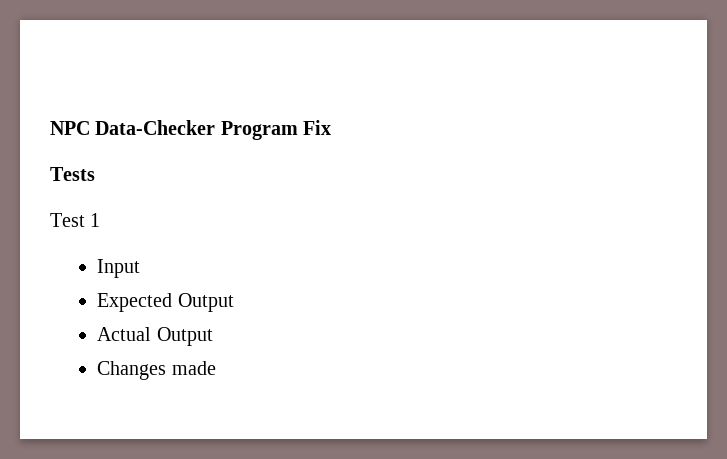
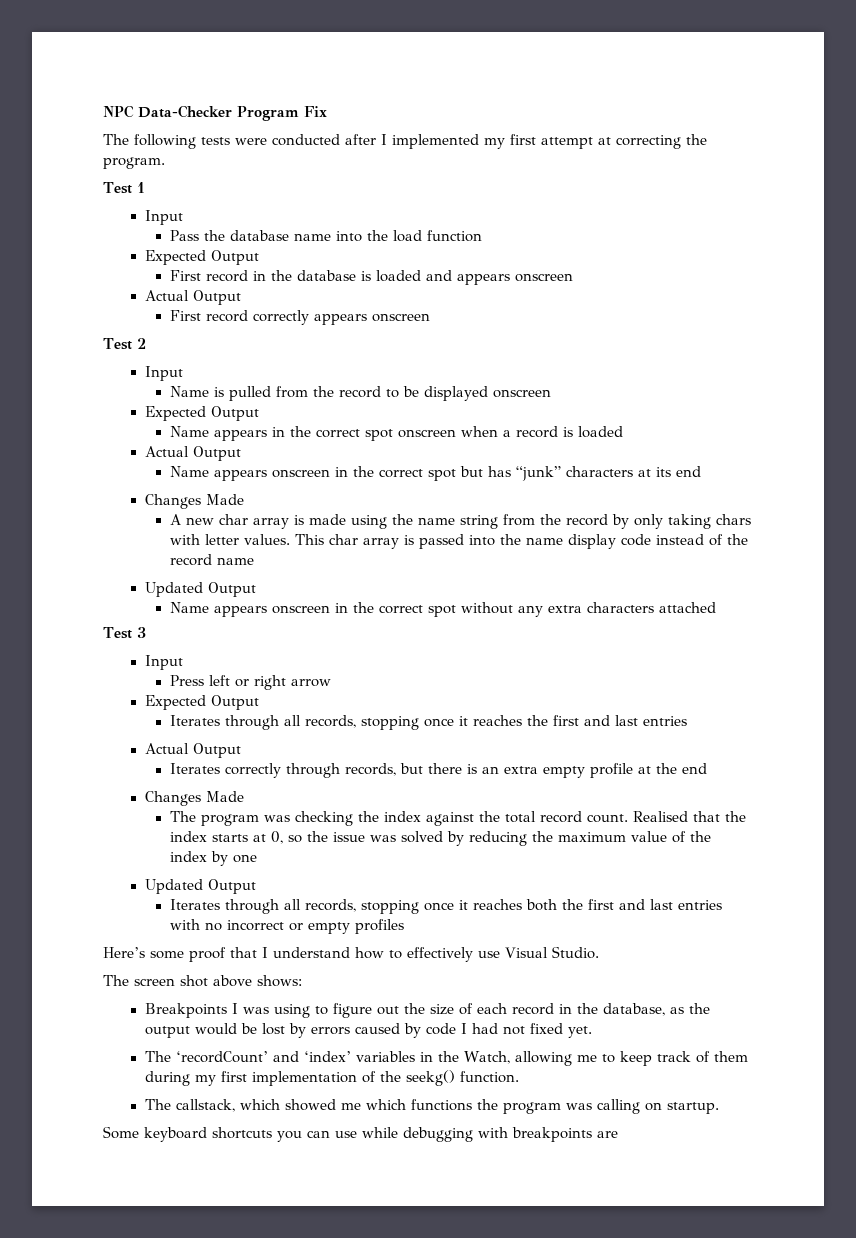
[50,167,95,181] [50,213,101,227] [97,259,141,278] [97,293,234,312] [97,327,213,346] [97,361,216,380] Tests // Test 1 // Input // Expected Output // Actual Output // Changes made -> [103,134,707,149] [103,157,165,169] [103,182,145,194] [144,210,183,225] [169,230,482,242] [144,250,259,265] [169,270,573,285] [144,290,241,305] [169,310,430,325] [103,338,146,350] [144,366,183,381] [169,386,551,401] [144,406,259,421] [169,426,623,441] [144,446,241,461] [169,466,701,481] [144,494,244,509] [169,514,751,529] [169,534,748,549] [169,554,254,566] [144,582,256,597] [169,602,716,617] [103,627,146,639] [144,655,183,670] [169,675,331,690] [144,695,259,710] [169,715,687,730] [144,743,241,758] [169,763,707,778] [144,791,244,806] [169,811,746,826] [169,831,711,846] [169,851,257,866] [144,879,256,894] [169,899,722,914] [169,919,404,934] [103,946,599,962] [103,975,302,987] [144,1003,710,1018] [144,1023,592,1038] [144,1051,748,1066] [144,1070,519,1086] [144,1099,719,1114] [103,1126,618,1142] The following tests were conducted after I implemented my first attempt at correcting the program. // Test 1 // Input // Pass the database name into the load function // Expected Output // First record in the database is loaded and appears onscreen // Actual Output // First record correctly appears onscreen // Test 2 // Input // Name is pulled from the record to be displayed onscreen // Expected Output // Name appears in the correct spot onscreen when a record is loaded // Actual Output // Name appears onscreen in the correct spot but has “junk” characters at its end // Changes Made // A new char array is made using the name string from the record by only taking chars with letter values. This char array is passed into the name display code instead of the record name // Updated Output // Name appears onscreen in the correct spot without any extra characters attached // Test 3 // Input // Press left or right arrow // Expected Output // Iterates through all records, stopping once it reaches the first and last entries // Actual Output // Iterates correctly through records, but there is an extra empty profile at the end // Changes Made // The program was checking the index against the total record count. Realised that the index starts at 0, so the issue was solved by reducing the maximum value of the index by one // Updated Output // Iterates through all records, stopping once it reaches both the first and last entries with no incorrect or empty profiles // Here’s some proof that I understand how to effectively use Visual Studio. // The screen shot above shows: // Breakpoints I was using to figure out the size of each record in the database, as the output would be lost by errors caused by code I had not fixed yet. // The ‘recordCount’ and ‘index’ variables in the Watch, allowing me to keep track of them during my first implementation of the seekg() function. // The callstack, which showed me which functions the program was calling on startup. // Some keyboard shortcuts you can use while debugging with breakpoints are

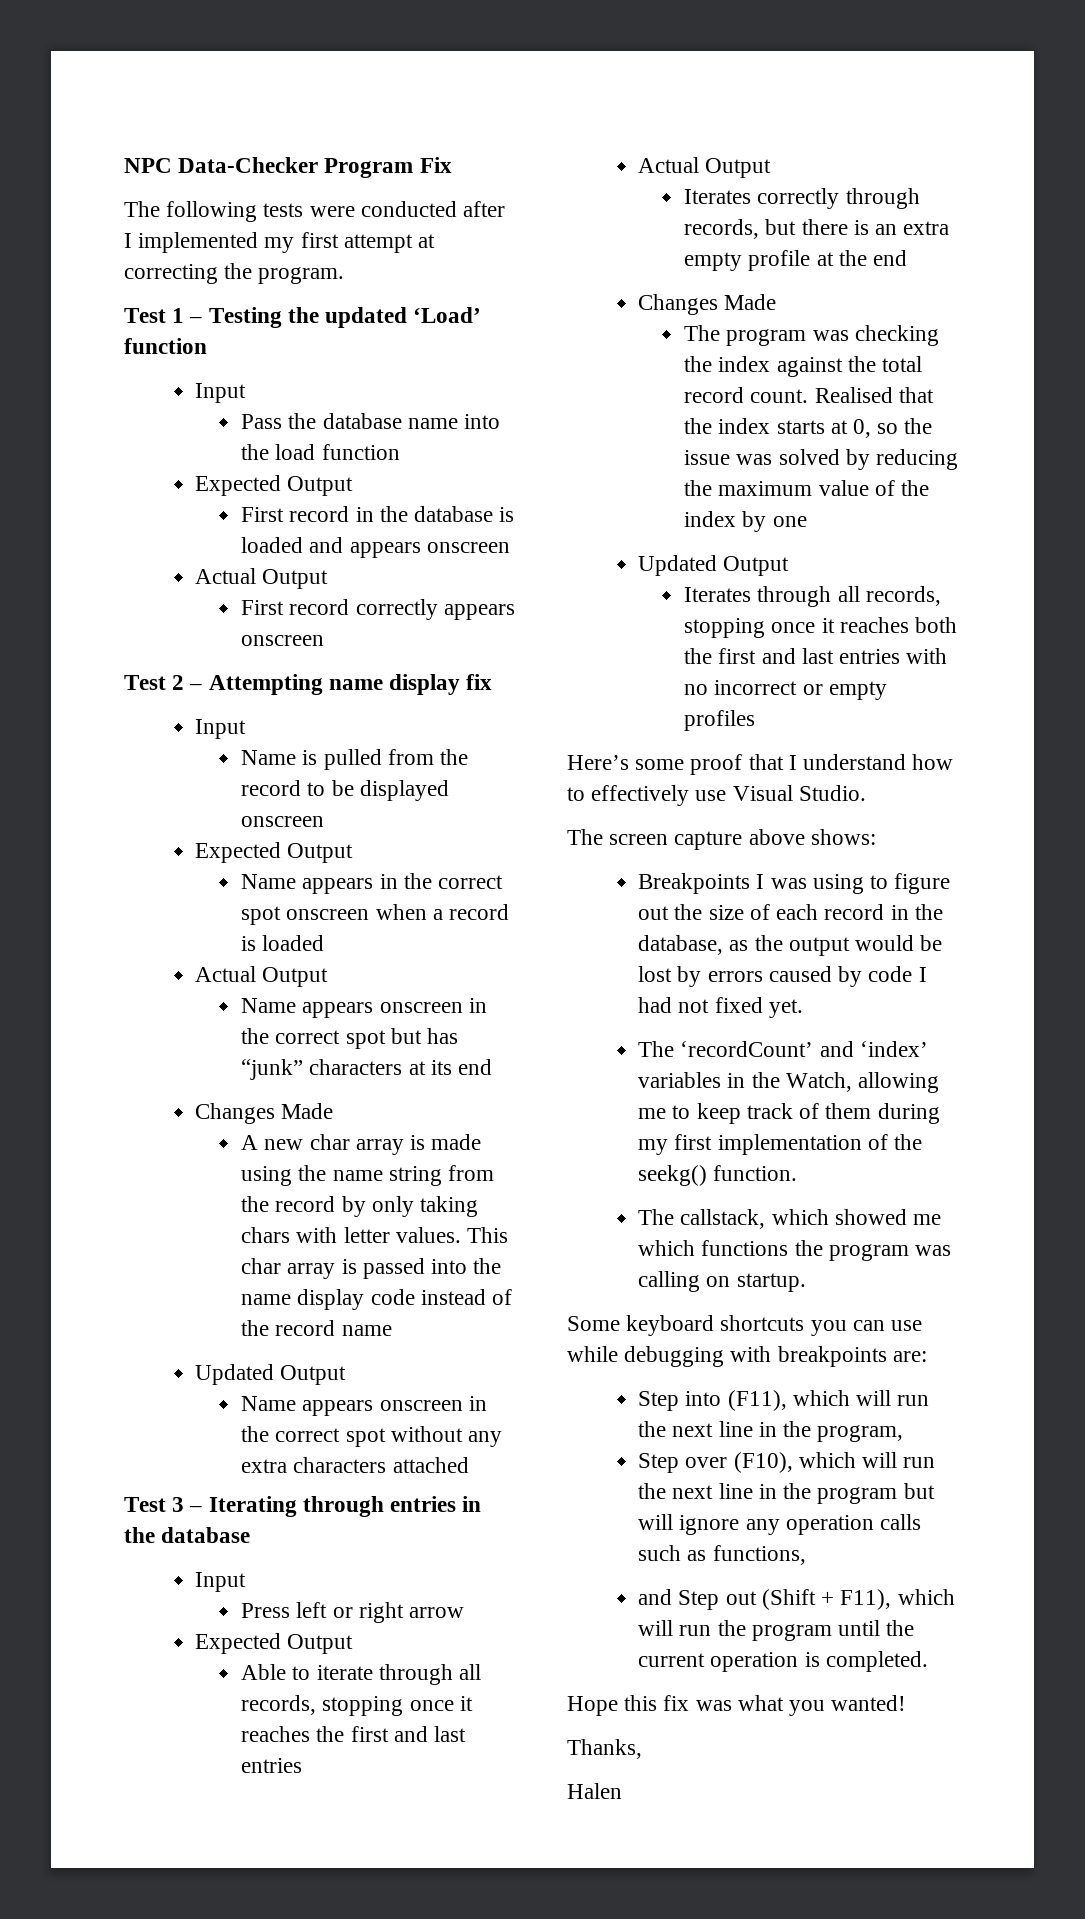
(145, 187) none -> [189,307,482,328] [124,338,207,354] – Testing the updated ‘Load’ function
(146, 343) none -> [189,674,493,695] – Attempting name display fix
(146, 632) none -> [189,1496,482,1517] [124,1527,251,1543] – Iterating through entries in the database
[169,715,220,726] Iterates -> [241,1664,373,1680] Able to iterate
[180,975,208,987] shot -> [674,831,743,850] capture
[597,1131,618,1138] are -> [892,1351,927,1362] [638,1390,930,1411] [638,1421,904,1442] [638,1452,936,1473] [638,1483,935,1504] [638,1514,922,1535] [638,1545,806,1565] [638,1589,955,1610] [638,1620,915,1641] [638,1651,928,1672] [567,1695,907,1716] [567,1739,642,1759] [567,1783,622,1799] are: // Step into (F11), which will run the next line in the program, // Step over (F10), which will run the next line in the program but will ignore any operation calls such as functions, // and Step out (Shift + F11), which will run the program until the current operation is completed. // Hope this fix was what you wanted! // Thanks, // Halen

